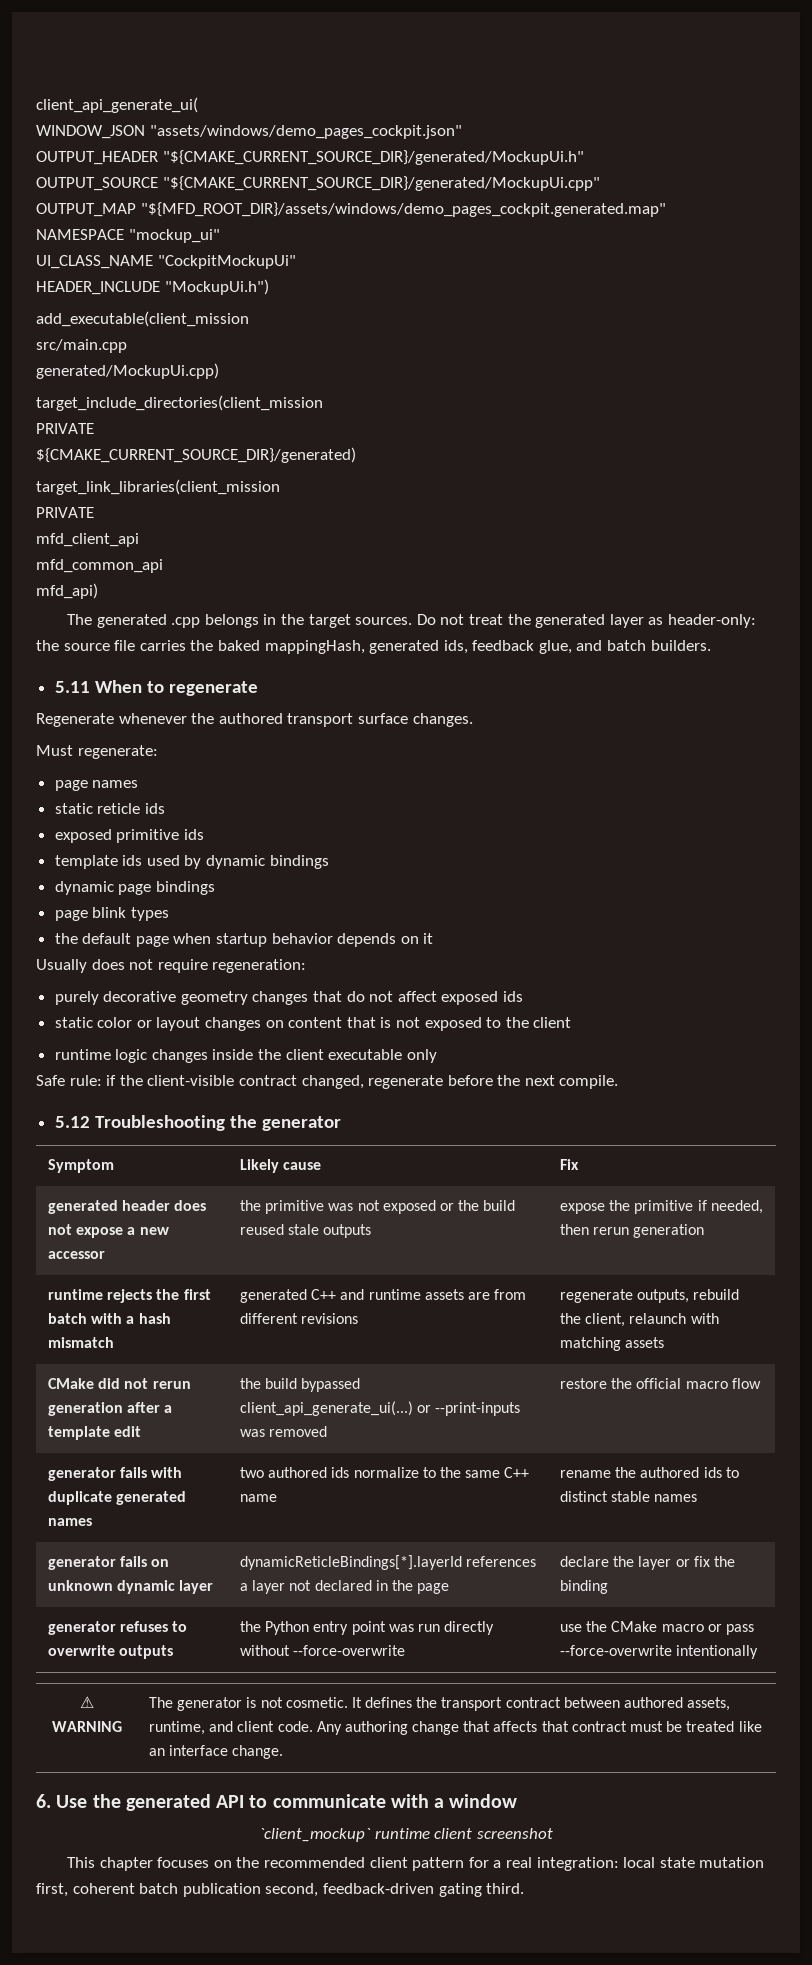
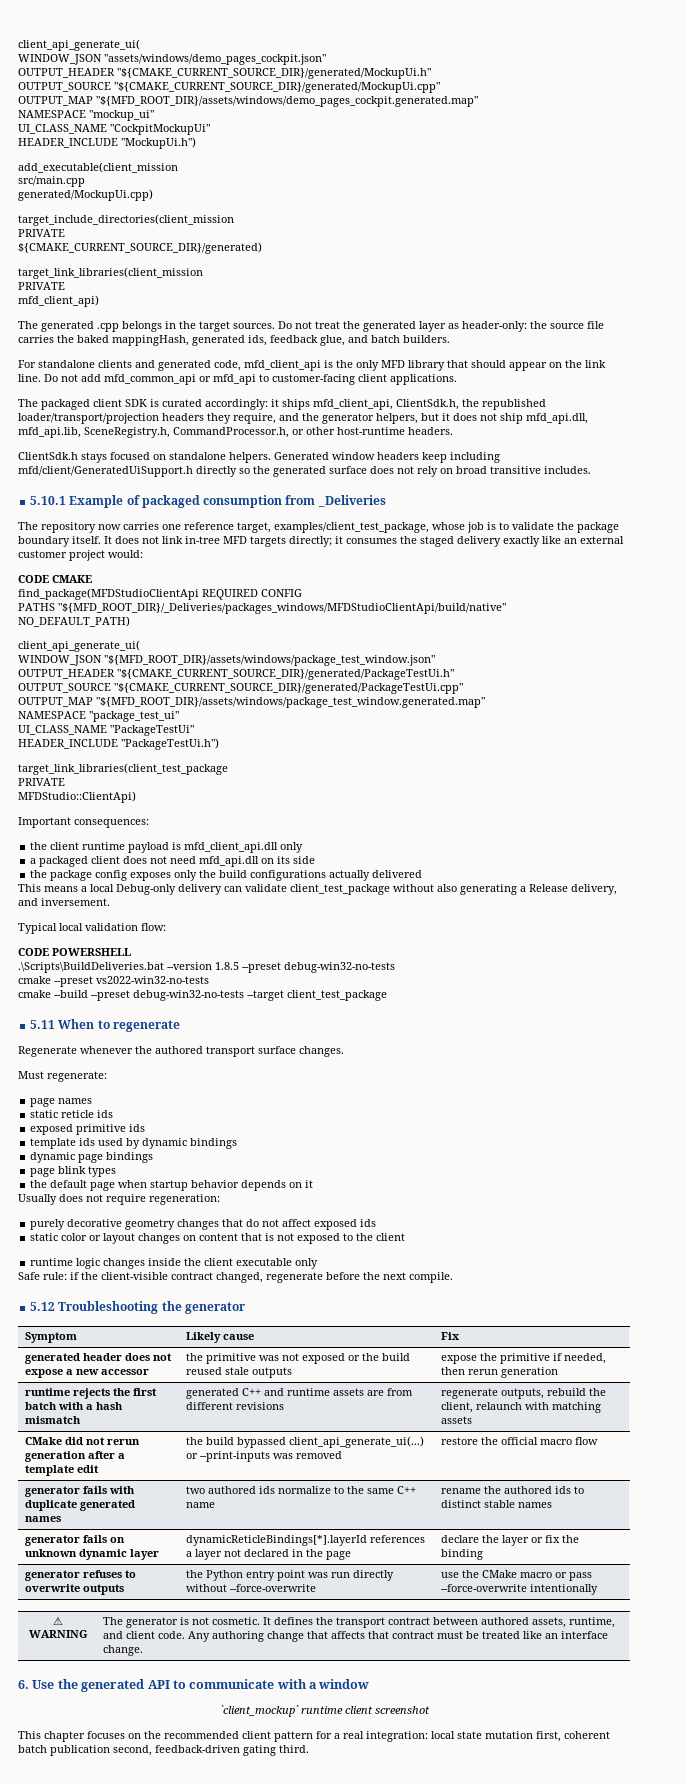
[36,533,139,547] [36,559,163,573] [36,583,98,599] mfd_client_api // mfd_common_api // mfd_api) -> [18,295,99,307] mfd_client_api)
(711, 645) none -> [18,360,606,371] [18,374,457,385] [18,399,546,410] [18,413,588,424] [18,427,453,438] [18,452,500,463] [18,466,591,477] [30,495,386,508] [18,522,619,533] [18,536,624,547] [18,550,143,561] [18,575,92,583] [18,588,302,600] [18,603,506,614] [18,616,130,627] [18,640,140,652] [18,655,435,666] [18,669,454,680] [18,683,463,694] [18,697,485,708] [18,711,179,722] [18,725,194,736] [18,738,219,750] [18,763,228,775] [18,778,65,786] [18,791,136,803] [18,817,149,828] [30,842,304,853] [30,856,316,867] [30,870,423,881] [18,884,617,895] [18,898,110,906] [18,923,166,934] [18,948,131,956] [18,962,395,973] [18,976,209,987] [18,990,387,1001] // For standalone clients and generated code, mfd_client_api is the only MFD library that should appear on the link line. Do not add mfd_common_api or mfd_api to customer-facing client applications. // The packaged client SDK is curated accordingly: it ships mfd_client_api, ClientSdk.h, the republished loader/transport/projection headers they require, and the generator helpers, but it does not ship mfd_api.dll, mfd_api.lib, SceneRegistry.h, CommandProcessor.h, or other host-runtime headers. // ClientSdk.h stays focused on standalone helpers. Generated window headers keep including mfd/client/GeneratedUiSupport.h directly so the generated surface does not rely on broad transitive includes. // 5.10.1 Example of packaged consumption from _Deliveries // The repository now carries one reference target, examples/client_test_package, whose job is to validate the package boundary itself. It does not link in-tree MFD targets directly; it consumes the staged delivery exactly like an external customer project would: // CODE CMAKE // find_package(MFDStudioClientApi REQUIRED CONFIG // PATHS "${MFD_ROOT_DIR}/_Deliveries/packages_windows/MFDStudioClientApi/build/native" // NO_DEFAULT_PATH) // client_api_generate_ui( // WINDOW_JSON "${MFD_ROOT_DIR}/assets/windows/package_test_window.json" // OUTPUT_HEADER "${CMAKE_CURRENT_SOURCE_DIR}/generated/PackageTestUi.h" // OUTPUT_SOURCE "${CMAKE_CURRENT_SOURCE_DIR}/generated/PackageTestUi.cpp" // OUTPUT_MAP "${MFD_ROOT_DIR}/assets/windows/package_test_window.generated.map" // NAMESPACE "package_test_ui" // UI_CLASS_NAME "PackageTestUi" // HEADER_INCLUDE "PackageTestUi.h") // target_link_libraries(client_test_package // PRIVATE // MFDStudio::ClientApi) // Important consequences: // the client runtime payload is mfd_client_api.dll only // a packaged client does not need mfd_api.dll on its side // the package config exposes only the build configurations actually delivered // This means a local Debug-only delivery can validate client_test_package without also generating a Release delivery, and inversement. // Typical local validation flow: // CODE POWERSHELL // .\Scripts\BuildDeliveries.bat --version 1.8.5 --preset debug-win32-no-tests // cmake --preset vs2022-win32-no-tests // cmake --build --preset debug-win32-no-tests --target client_test_package

